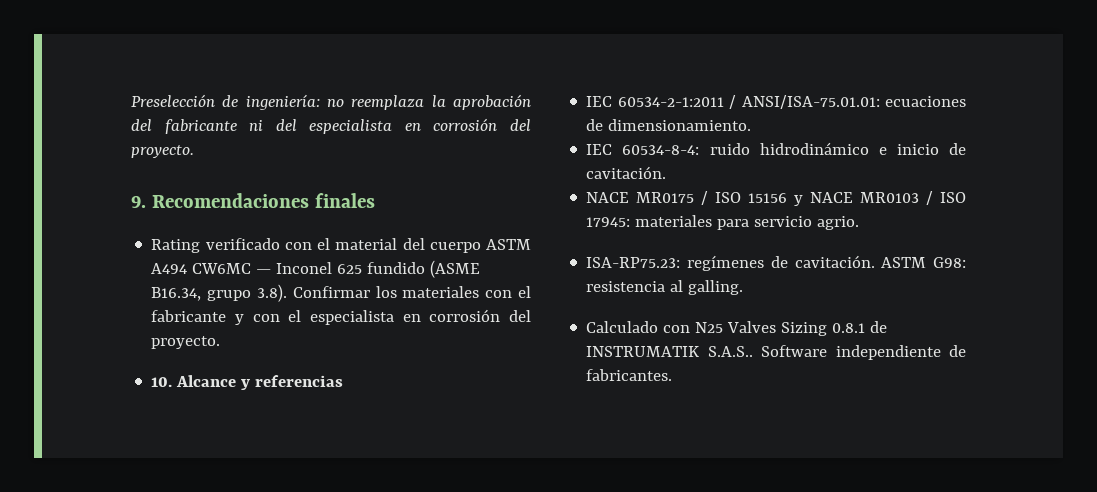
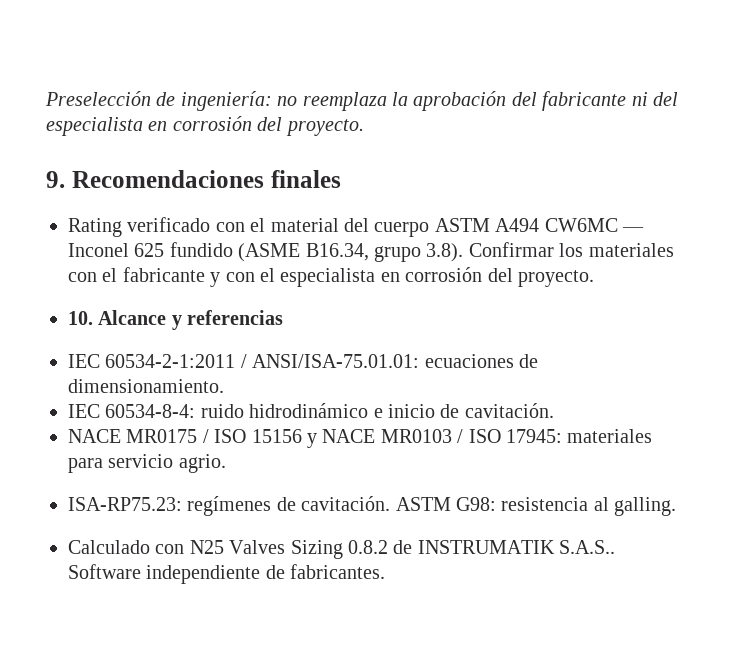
[832,323,866,333] 0.8.1 -> [348,540,388,554] 0.8.2

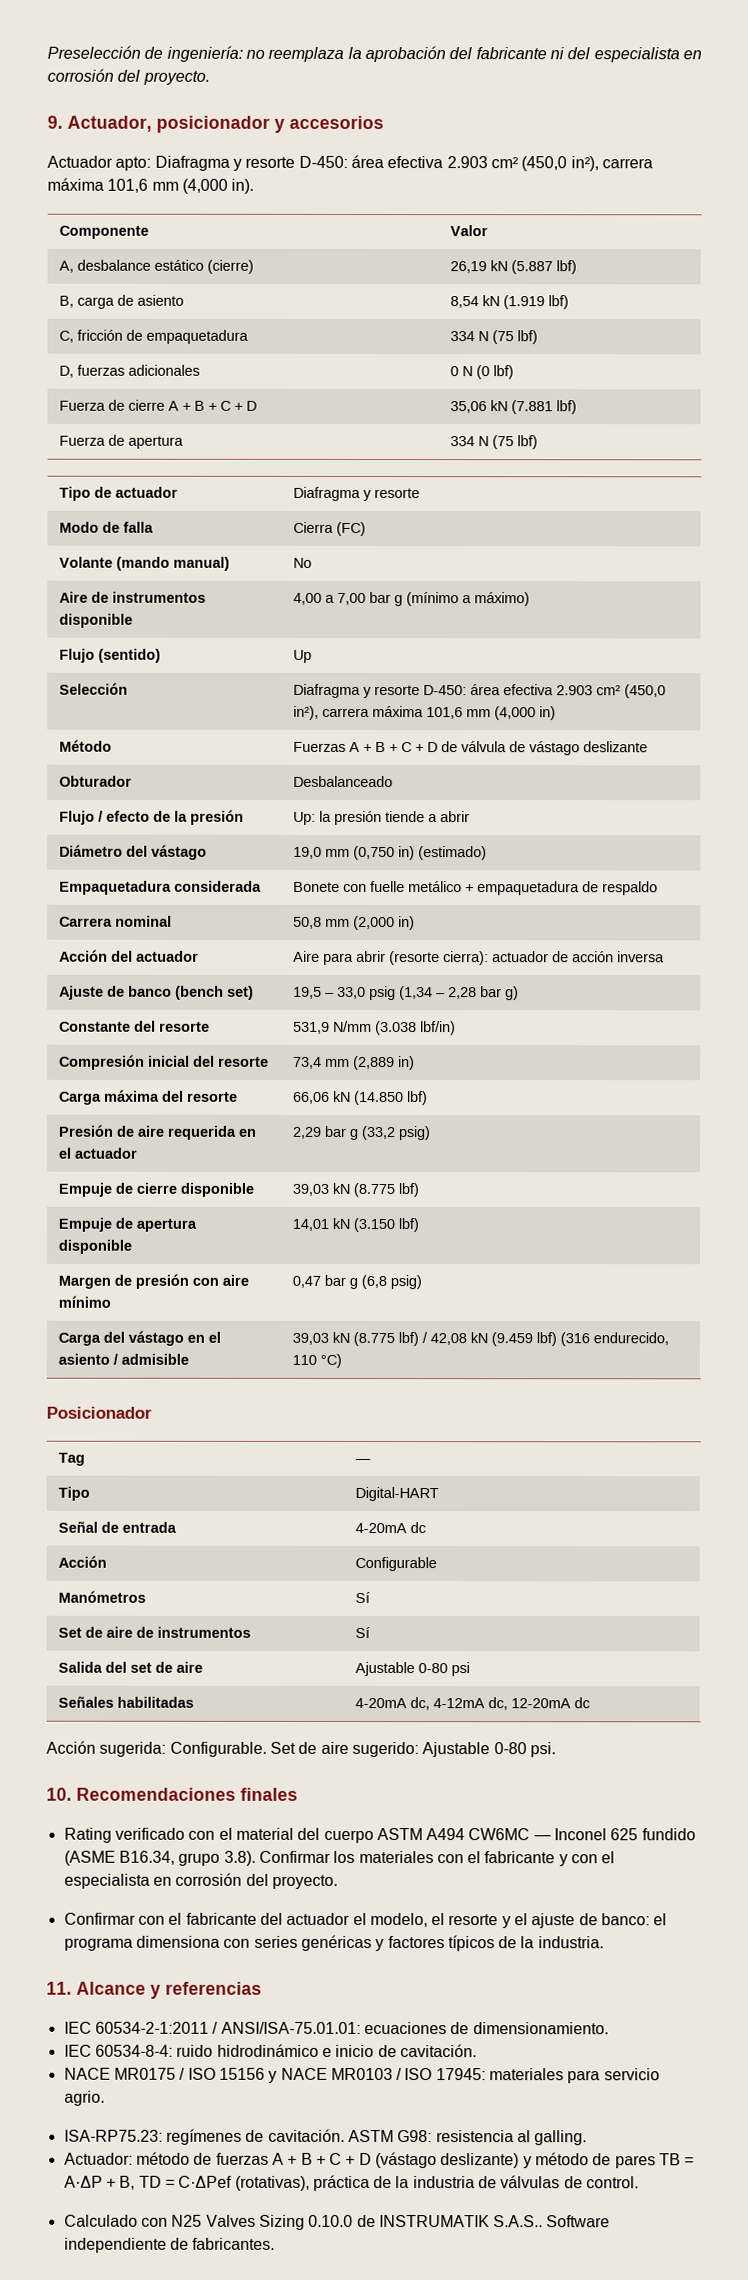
(65, 179) none -> [67,115,384,133] [47,154,653,172] [47,177,255,194] [59,225,150,239] [450,225,489,237] [59,259,255,274] [450,260,578,275] [59,294,185,309] [450,295,570,310] [59,329,250,344] [450,330,539,345] [59,364,201,378] [450,365,515,380] [59,399,258,411] [450,400,578,415] [59,434,185,449] [450,435,539,450] [59,486,179,501] [293,486,421,501] [59,521,155,533] [293,521,367,536] [59,556,231,571] [293,557,313,568] [59,591,207,603] [59,613,134,628] [293,591,531,607] [59,648,162,663] [293,649,313,663] [59,682,129,695] [293,683,667,699] [293,705,557,721] [59,739,113,752] [293,741,649,756] [59,775,133,787] [293,775,394,788] [59,809,245,825] [293,810,471,826] [59,844,208,860] [293,845,488,861] [59,880,263,895] [293,880,659,896] [59,915,173,927] [293,915,416,931] [59,949,200,962] [293,950,666,966] [59,985,255,1000] [293,985,520,1001] [59,1020,211,1032] [293,1020,457,1036] [59,1054,270,1070] [293,1055,416,1071] [59,1089,239,1105] [293,1090,429,1106] [59,1124,258,1140] [58,1147,138,1159] [293,1125,432,1141] [58,1182,255,1197] [292,1182,420,1198] [58,1217,198,1232] [58,1239,133,1254] [292,1217,420,1233] [58,1273,250,1289] [58,1295,112,1308] [292,1274,423,1290] [58,1330,222,1346] [58,1353,190,1365] [292,1331,670,1347] [292,1353,343,1368] [46,1406,152,1419] [58,1452,86,1466] [355,1458,372,1463] [58,1486,91,1501] [355,1486,440,1502] [58,1520,178,1533] [355,1522,427,1534] [58,1555,108,1568] [355,1556,438,1572] [58,1590,147,1603] [355,1591,371,1603] [58,1626,252,1638] [355,1626,371,1638] [58,1661,204,1673] [355,1661,471,1677] [58,1695,195,1708] [355,1697,591,1711] [46,1740,556,1758] [46,1787,72,1801] Actuador, posicionador y accesorios // Actuador apto: Diafragma y resorte D-450: área efectiva 2.903 cm² (450,0 in²), carrera máxima 101,6 mm (4,000 in). // Componente | Valor // A, desbalance estático (cierre) | 26,19 kN (5.887 lbf) // B, carga de asiento | 8,54 kN (1.919 lbf) // C, fricción de empaquetadura | 334 N (75 lbf) // D, fuerzas adicionales | 0 N (0 lbf) // Fuerza de cierre A + B + C + D | 35,06 kN (7.881 lbf) // Fuerza de apertura | 334 N (75 lbf) // Tipo de actuador | Diafragma y resorte // Modo de falla | Cierra (FC) // Volante (mando manual) | No // Aire de instrumentos disponible | 4,00 a 7,00 bar g (mínimo a máximo) // Flujo (sentido) | Up // Selección | Diafragma y resorte D-450: área efectiva 2.903 cm² (450,0 in²), carrera máxima 101,6 mm (4,000 in) // Método | Fuerzas A + B + C + D de válvula de vástago deslizante // Obturador | Desbalanceado // Flujo / efecto de la presión | Up: la presión tiende a abrir // Diámetro del vástago | 19,0 mm (0,750 in) (estimado) // Empaquetadura considerada | Bonete con fuelle metálico + empaquetadura de respaldo // Carrera nominal | 50,8 mm (2,000 in) // Acción del actuador | Aire para abrir (resorte cierra): actuador de acción inversa // Ajuste de banco (bench set) | 19,5 – 33,0 psig (1,34 – 2,28 bar g) // Constante del resorte | 531,9 N/mm (3.038 lbf/in) // Compresión inicial del resorte | 73,4 mm (2,889 in) // Carga máxima del resorte | 66,06 kN (14.850 lbf) // Presión de aire requerida en el actuador | 2,29 bar g (33,2 psig) // Empuje de cierre disponible | 39,03 kN (8.775 lbf) // Empuje de apertura disponible | 14,01 kN (3.150 lbf) // Margen de presión con aire mínimo | 0,47 bar g (6,8 psig) // Carga del vástago en el asiento / admisible | 39,03 kN (8.775 lbf) / 42,08 kN (9.459 lbf) (316 endurecido, 110 °C) // Posicionador // Tag | — // Tipo | Digital-HART // Señal de entrada | 4-20mA dc // Acción | Configurable // Manómetros | Sí // Set de aire de instrumentos | Sí // Salida del set de aire | Ajustable 0-80 psi // Señales habilitadas | 4-20mA dc, 4-12mA dc, 12-20mA dc // Acción sugerida: Configurable. Set de aire sugerido: Ajustable 0-80 psi. // 10.
[68,311,93,325] 10. -> [63,1912,668,1929] [63,1934,604,1952] [46,1981,72,1995] Confirmar con el fabricante del actuador el modelo, el resorte y el ajuste de banco: el programa dimensiona con series genéricas y factores típicos de la industria. // 11.
(677, 506) none -> [63,2151,695,2169] [63,2174,640,2191] // Actuador: método de fuerzas A + B + C + D (vástago deslizante) y método de pares TB = A·ΔP + B, TD = C·ΔPef (rotativas), práctica de la industria de válvulas de control.
[348,540,388,554] 0.8.2 -> [308,2214,354,2227] 0.10.0

